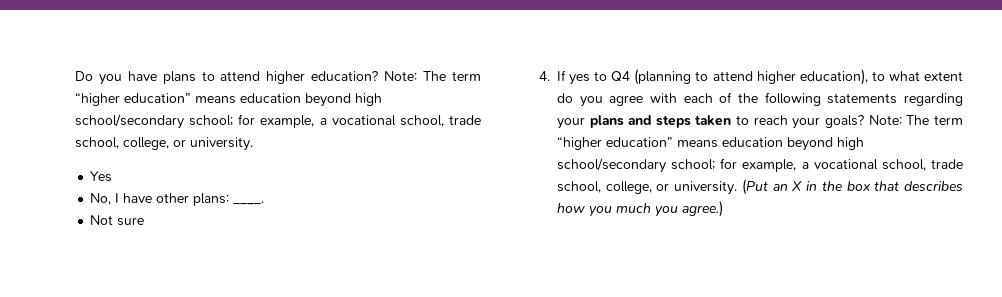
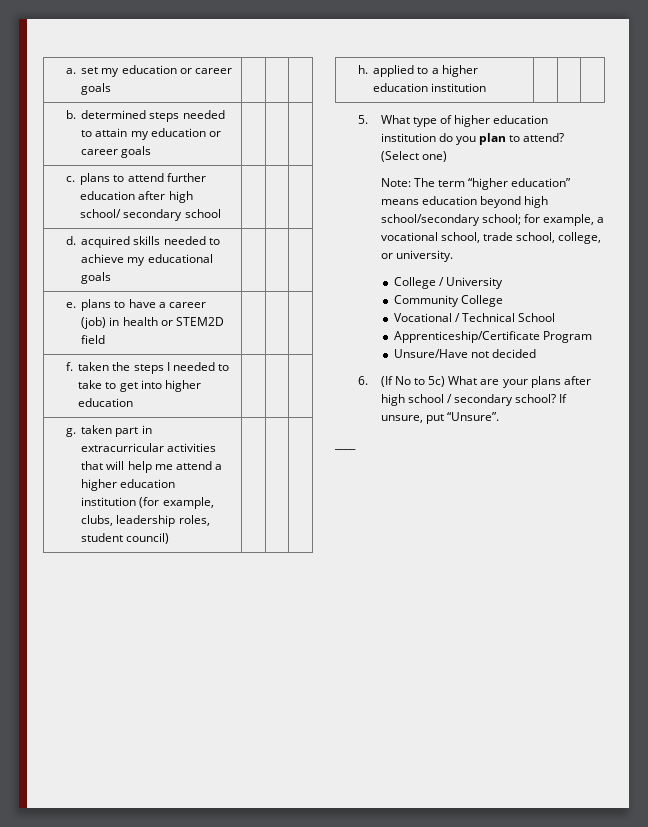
[74,71,379,85] Do you have plans to attend higher education? -> [65,65,232,77] [81,83,112,95] [65,110,225,122] [81,128,221,140] [81,146,152,158] [65,173,206,185] [80,191,193,203] [80,209,221,221] [65,236,220,248] [81,254,213,266] [81,272,112,284] [65,299,206,311] [81,317,224,329] [81,335,106,344] [65,362,229,374] [78,380,201,392] [78,398,134,407] [65,425,152,437] [81,443,217,452] [81,461,222,473] [81,479,176,491] [81,497,214,509] [81,515,210,527] [81,533,170,544] [357,65,478,77] [373,83,487,92] [357,115,549,127] [380,133,565,145] [380,151,448,162] a. set my education or career goals | | | // b. determined steps needed to attain my education or career goals | | | // c. plans to attend further education after high school/ secondary school | | | // d. acquired skills needed to achieve my educational goals | | | // e. plans to have a career (job) in health or STEM2D field | | | // f. taken the steps I needed to take to get into higher education | | | // g. taken part in extracurricular activities that will help me attend a higher education institution (for example, clubs, leadership roles, student council) | | | // h. applied to a higher education institution | | | // 5. What type of higher education institution do you plan to attend? (Select one) //
[90,171,113,182] [90,193,265,206] [90,215,145,226] [538,69,963,85] [556,92,963,107] [556,115,963,129] [556,136,864,151] [556,158,963,173] [556,179,963,195] [556,201,723,217] Yes // No, I have other plans: ____. // Not sure // 4. If yes to Q4 (planning to attend higher education), to what extent do you agree with each of the following statements regarding your plans and steps taken to reach your goals? Note: The term “higher education” means education beyond high school/secondary school; for example, a vocational school, trade school, college, or university. (Put an X in the box that describes how you much you agree.) -> [393,277,503,289] [393,295,503,307] [393,313,555,322] [393,331,592,343] [393,349,536,358] [357,376,591,388] [380,394,568,406] [380,412,500,424] [334,448,356,450] College / University // Community College // Vocational / Technical School // Apprenticeship/Certificate Program // Unsure/Have not decided // 6. (If No to 5c) What are your plans after high school / secondary school? If unsure, put “Unsure”. // ____

